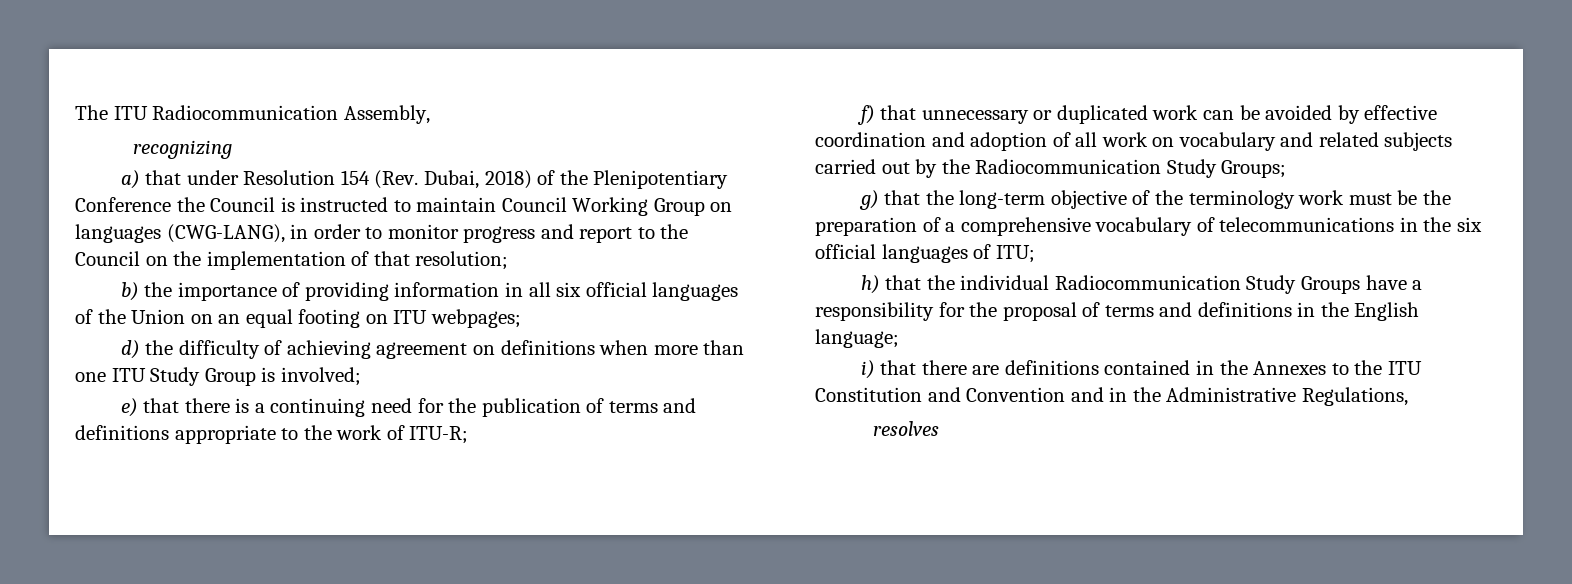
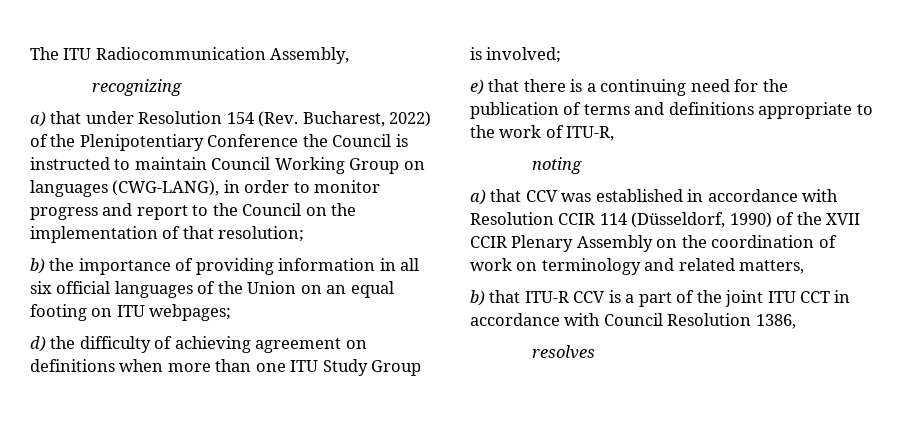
[424,170,532,189] Dubai, 2018) -> [302,111,432,127] Bucharest, 2022)
[409,426,469,444] [856,105,1438,125] [815,132,1098,151] ITU-R; // f) that unnecessary or duplicated work can be avoided by effective coordination and adoption of all -> [566,126,615,141] [532,157,583,174] [470,189,839,205] [470,212,861,228] [470,235,837,252] ITU-R, // noting // a) that СCV was established in accordance with Resolution CCIR 114 (Düsseldorf, 1990) of the XVII CCIR Plenary Assembly on the coordination of
[1178,132,1276,151] vocabulary -> [541,258,641,275] terminology
[1384,132,1453,151] [815,159,1287,178] [858,190,1451,210] [815,217,1482,236] [815,244,1035,263] [860,275,1423,294] [815,302,1420,321] [815,329,899,348] [860,360,1422,379] [815,387,1408,406] subjects carried out by the Radiocommunication Study Groups; // g) that the long-term objective of the terminology work must be the preparation of a comprehensive vocabulary of telecommunications in the six official languages of ITU; // h) that the individual Radiocommunication Study Groups have a responsibility for the proposal of terms and definitions in the English language; // i) that there are definitions contained in the Annexes to the ITU Constitution and Convention and in the Administrative Regulations, -> [739,260,805,274] [470,290,851,307] [470,313,796,329] matters, // b) that ITU-R CCV is a part of the joint ITU CCT in accordance with Council Resolution 1386,

